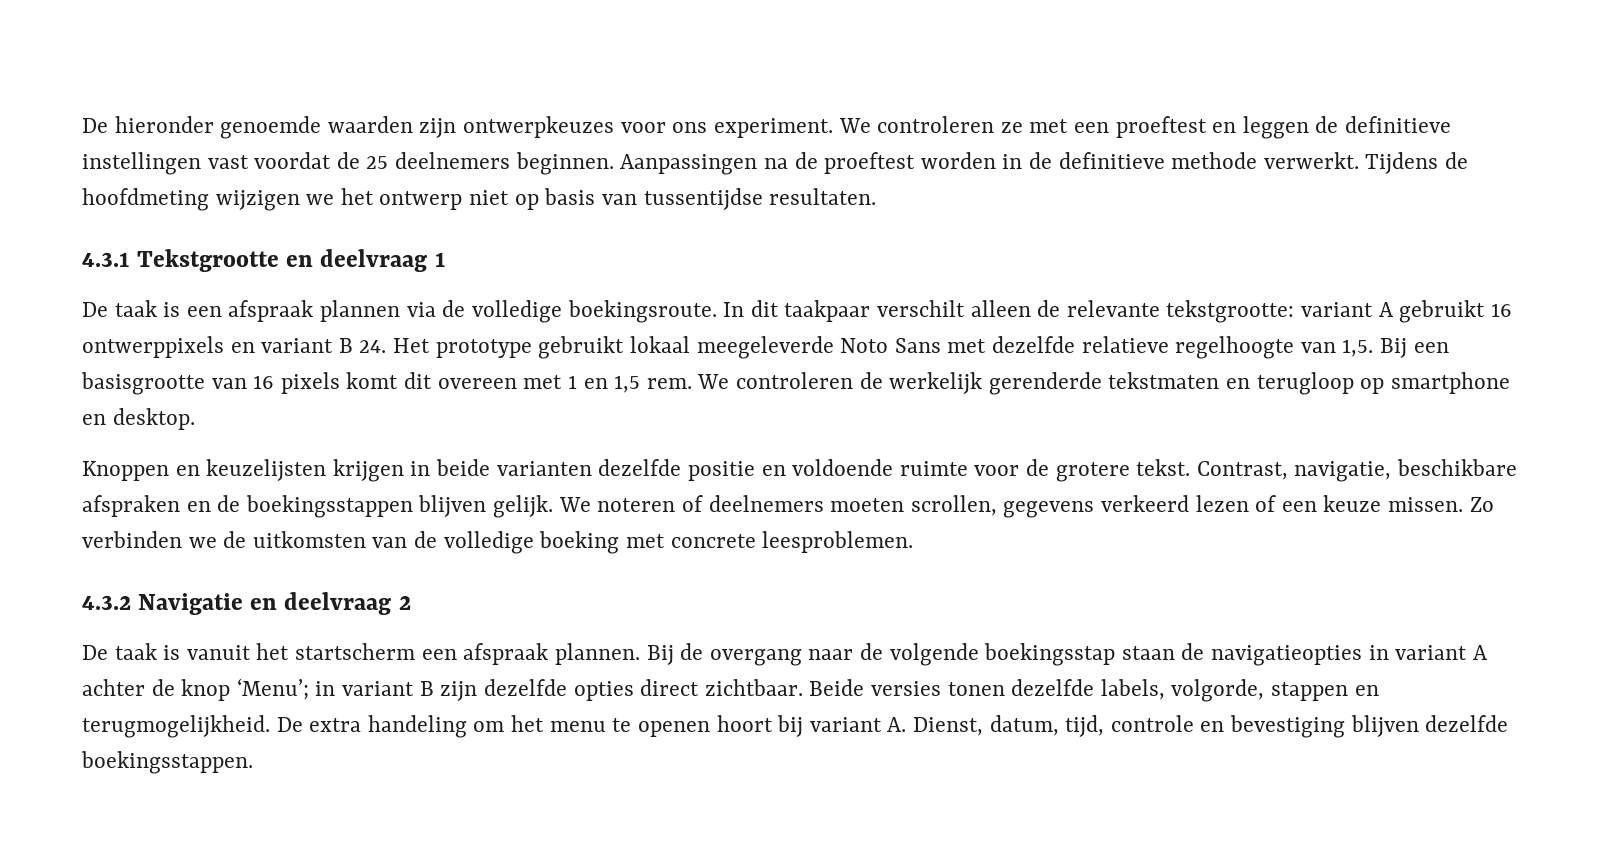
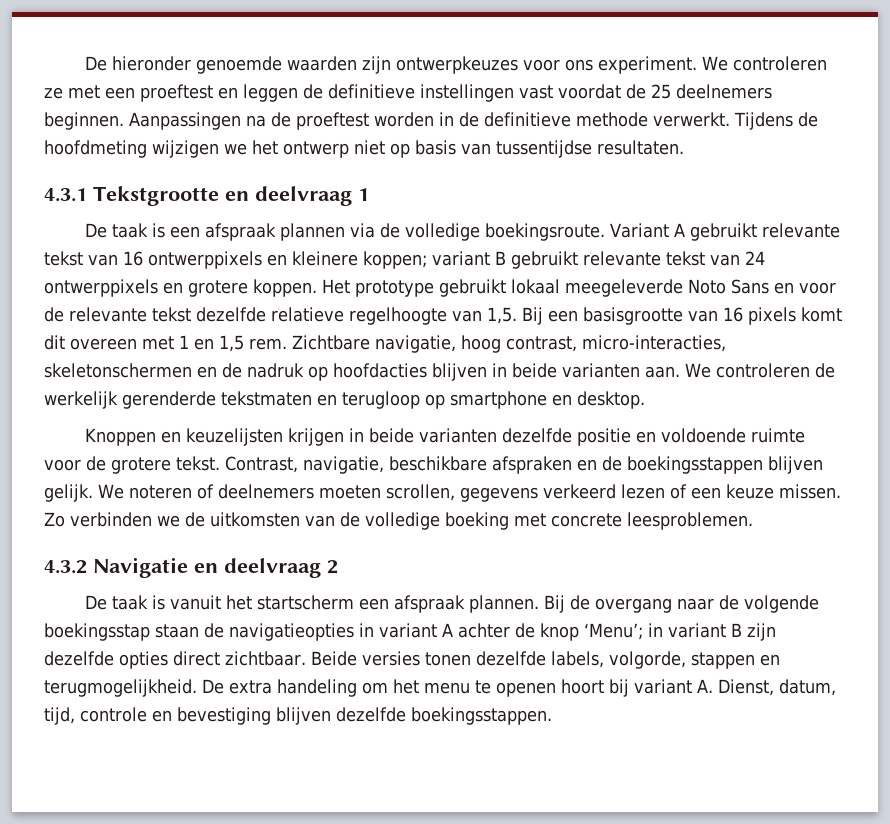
[723,300,1512,323] [82,336,387,358] In dit taakpaar verschilt alleen de relevante tekstgrootte: variant A gebruikt 16 ontwerppixels en variant B 24. -> [609,223,840,241] [44,251,765,269] [44,279,317,297] Variant A gebruikt relevante tekst van 16 ontwerppixels en kleinere koppen; variant B gebruikt relevante tekst van 24 ontwerppixels en grotere koppen.
[947,339,987,353] met -> [774,282,836,294] [44,307,191,322] en voor de relevante tekst
(692, 383) none -> [292,335,726,353] [44,363,680,381] Zichtbare navigatie, hoog contrast, micro-interacties, skeletonschermen en de nadruk op hoofdacties blijven in beide varianten aan.

